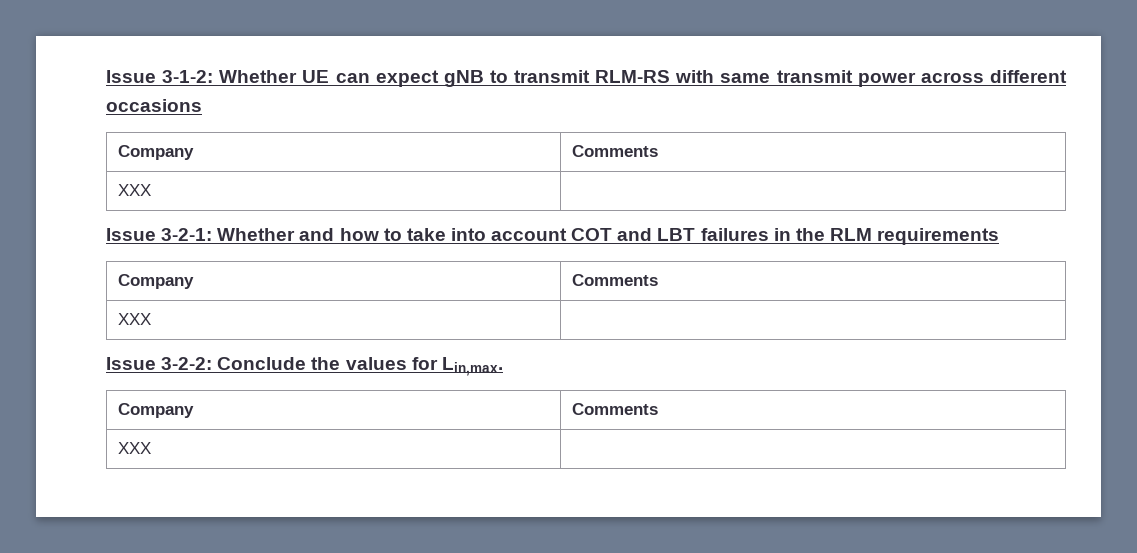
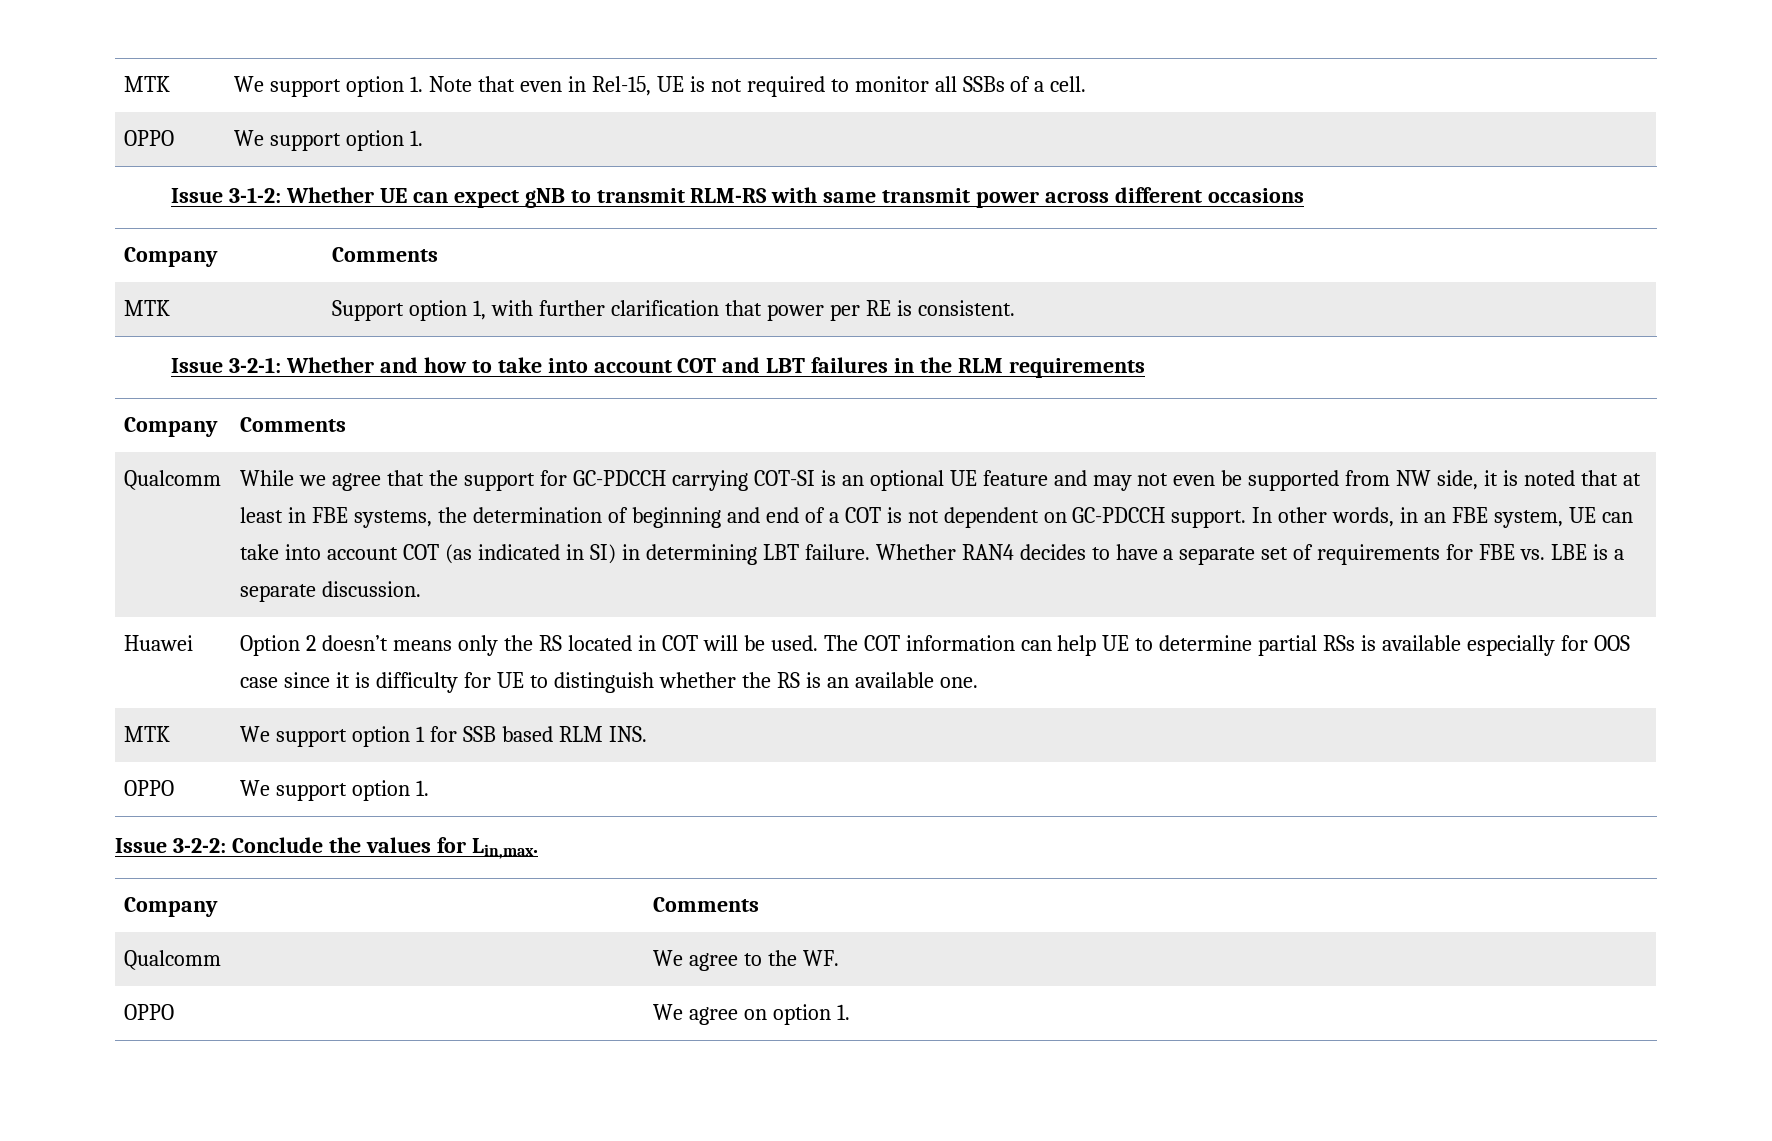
(106, 76) none -> [124,76,171,92] [234,76,1087,97] [124,130,175,146] [234,130,424,151] MTK | We support option 1. Note that even in Rel-15, UE is not required to monitor all SSBs of a cell. // OPPO | We support option 1. //
[118,184,152,196] XXX | -> [124,300,171,316] [332,300,1015,321] MTK | Support option 1, with further clarification that power per RE is consistent.
[118,313,152,325] XXX | -> [124,470,222,490] [240,470,1641,491] [240,507,1633,528] [240,544,1624,565] [240,581,422,602] [124,635,194,651] [240,635,1630,656] [240,672,978,693] [124,726,171,742] [240,726,648,747] [124,780,175,796] [240,780,430,801] Qualcomm | While we agree that the support for GC-PDCCH carrying COT-SI is an optional UE feature and may not even be supported from NW side, it is noted that at least in FBE systems, the determination of beginning and end of a COT is not dependent on GC-PDCCH support. In other words, in an FBE system, UE can take into account COT (as indicated in SI) in determining LBT failure. Whether RAN4 decides to have a separate set of requirements for FBE vs. LBE is a separate discussion. // Huawei | Option 2 doesn’t means only the RS located in COT will be used. The COT information can help UE to determine partial RSs is available especially for OOS case since it is difficulty for UE to distinguish whether the RS is an available one. // MTK | We support option 1 for SSB based RLM INS. // OPPO | We support option 1.
[118,442,152,454] XXX | -> [124,950,222,970] [653,950,840,971] [124,1004,175,1020] [653,1004,851,1025] Qualcomm | We agree to the WF. // OPPO | We agree on option 1.

